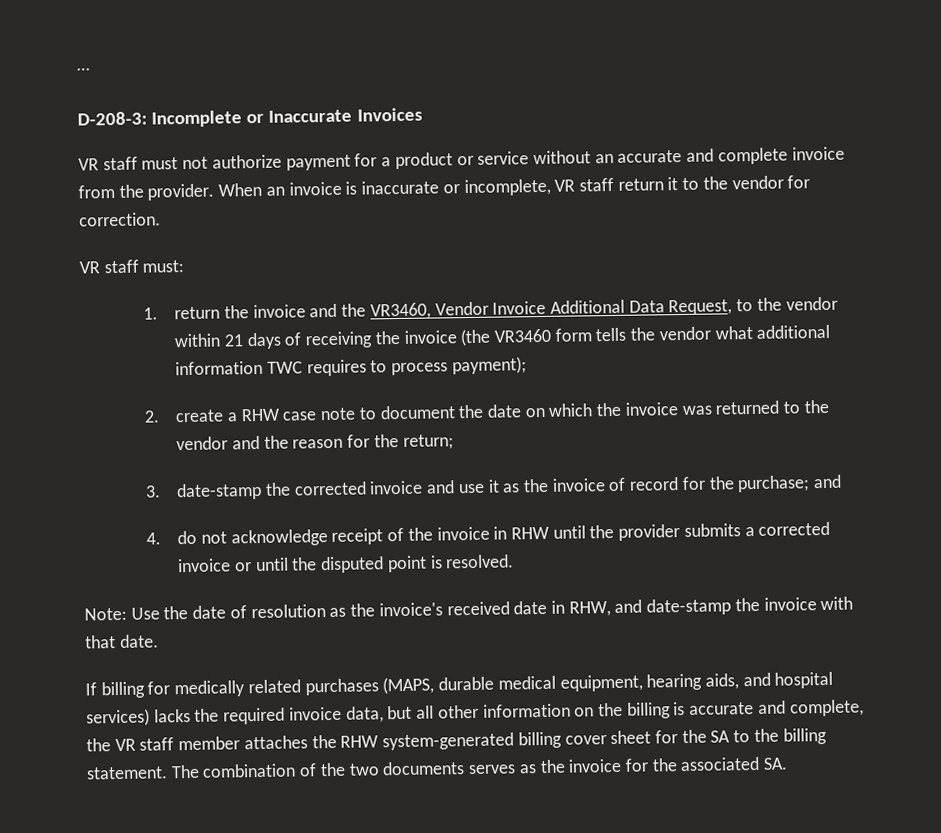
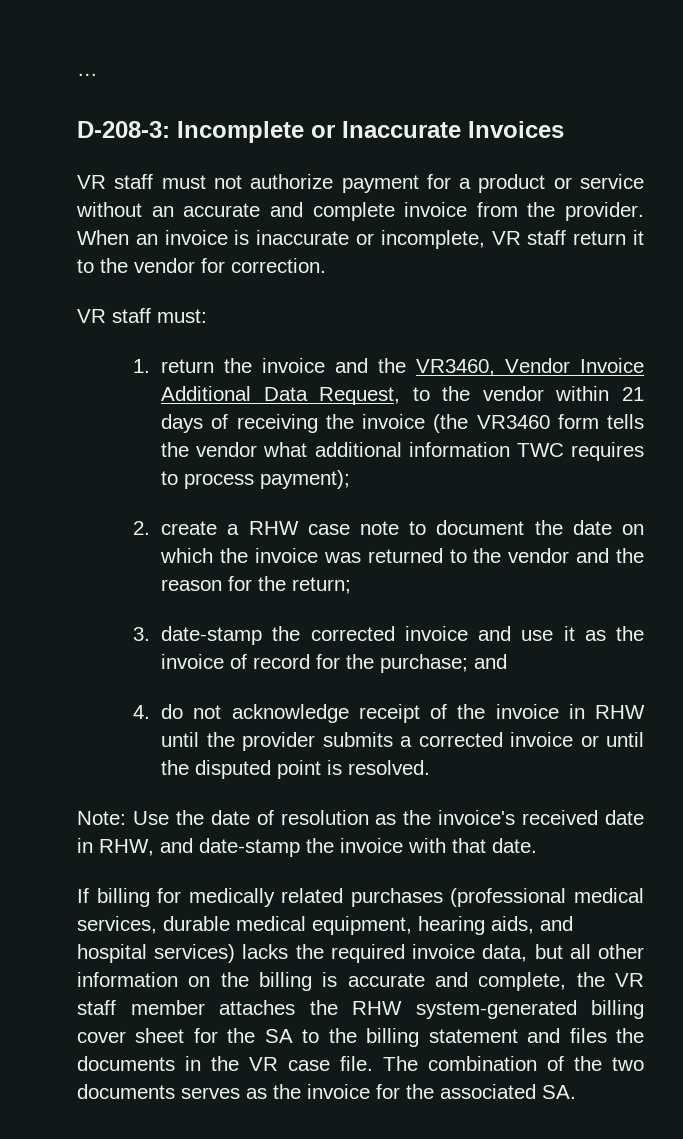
[382,676,435,695] (MAPS, -> [450,888,644,907] [77,916,157,934] (professional medical services,
[86,766,168,780] statement. -> [428,1028,644,1043] [77,1056,373,1071] statement and files the documents in the VR case file.

